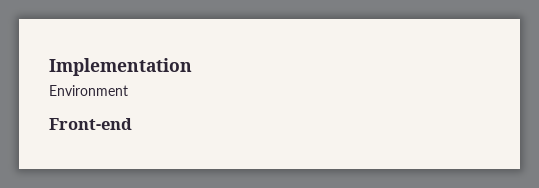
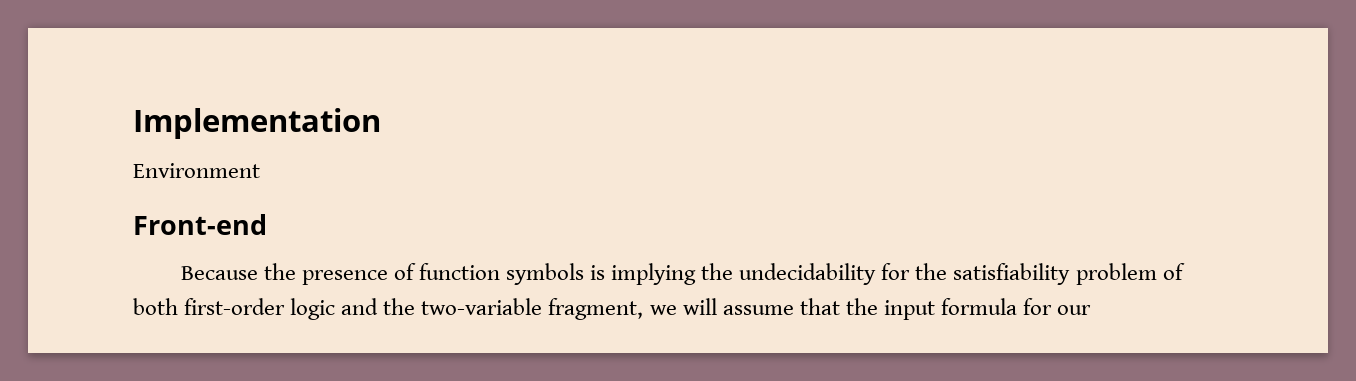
(132, 124) none -> [180,263,1185,285] [133,298,1092,320] // Because the presence of function symbols is implying the undecidability for the satisfiability problem of both first-order logic and the two-variable fragment, we will assume that the input formula for our

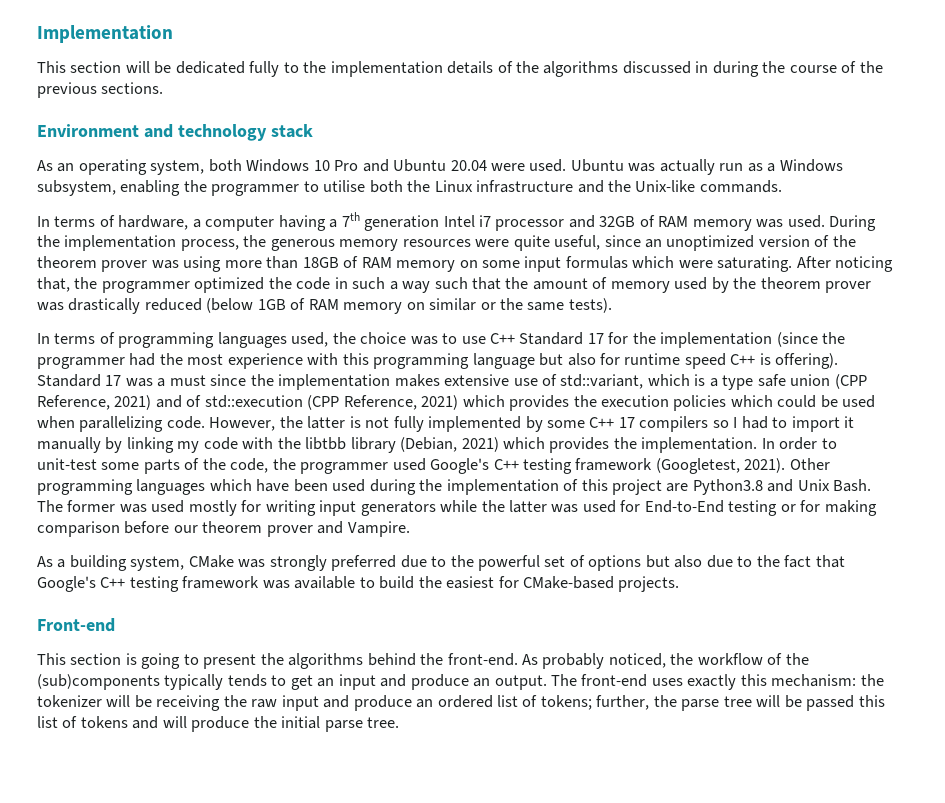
[133,163,260,178] [133,214,267,235] [180,263,1185,285] [133,298,1092,320] Environment // Front-end // Because the presence of function symbols is implying the undecidability for the satisfiability problem of both first-order logic and the two-variable fragment, we will assume that the input formula for our -> [37,61,883,77] [37,82,164,98] [37,124,313,141] [37,159,843,175] [37,180,782,196] [37,212,877,231] [37,235,856,251] [37,256,894,272] [37,277,872,293] [37,298,612,314] [37,332,846,348] [37,353,839,369] [37,374,867,390] [37,395,876,411] [37,416,855,432] [37,437,837,453] [37,458,830,474] [37,479,872,495] [37,500,877,516] [37,521,410,537] [37,555,845,571] [37,576,680,592] [37,618,115,632] [37,653,809,669] [37,674,884,690] [37,695,885,711] [37,716,400,732] This section will be dedicated fully to the implementation details of the algorithms discussed in during the course of the previous sections. // Environment and technology stack // As an operating system, both Windows 10 Pro and Ubuntu 20.04 were used. Ubuntu was actually run as a Windows subsystem, enabling the programmer to utilise both the Linux infrastructure and the Unix-like commands. // In terms of hardware, a computer having a 7th generation Intel i7 processor and 32GB of RAM memory was used. During the implementation process, the generous memory resources were quite useful, since an unoptimized version of the theorem prover was using more than 18GB of RAM memory on some input formulas which were saturating. After noticing that, the programmer optimized the code in such a way such that the amount of memory used by the theorem prover was drastically reduced (below 1GB of RAM memory on similar or the same tests). // In terms of programming languages used, the choice was to use C++ Standard 17 for the implementation (since the programmer had the most experience with this programming language but also for runtime speed C++ is offering). Standard 17 was a must since the implementation makes extensive use of std::variant, which is a type safe union (CPP Reference, 2021) and of std::execution (CPP Reference, 2021) which provides the execution policies which could be used when parallelizing code. However, the latter is not fully implemented by some C++ 17 compilers so I had to import it manually by linking my code with the libtbb library (Debian, 2021) which provides the implementation. In order to unit-test some parts of the code, the programmer used Google's C++ testing framework (Googletest, 2021). Other programming languages which have been used during the implementation of this project are Python3.8 and Unix Bash. The former was used mostly for writing input generators while the latter was used for End-to-End testing or for making comparison before our theorem prover and Vampire. // As a building system, CMake was strongly preferred due to the powerful set of options but also due to the fact that Google's C++ testing framework was available to build the easiest for CMake-based projects. // Front-end // This section is going to present the algorithms behind the front-end. As probably noticed, the workflow of the (sub)components typically tends to get an input and produce an output. The front-end uses exactly this mechanism: the tokenizer will be receiving the raw input and produce an ordered list of tokens; further, the parse tree will be passed this list of tokens and will produce the initial parse tree.

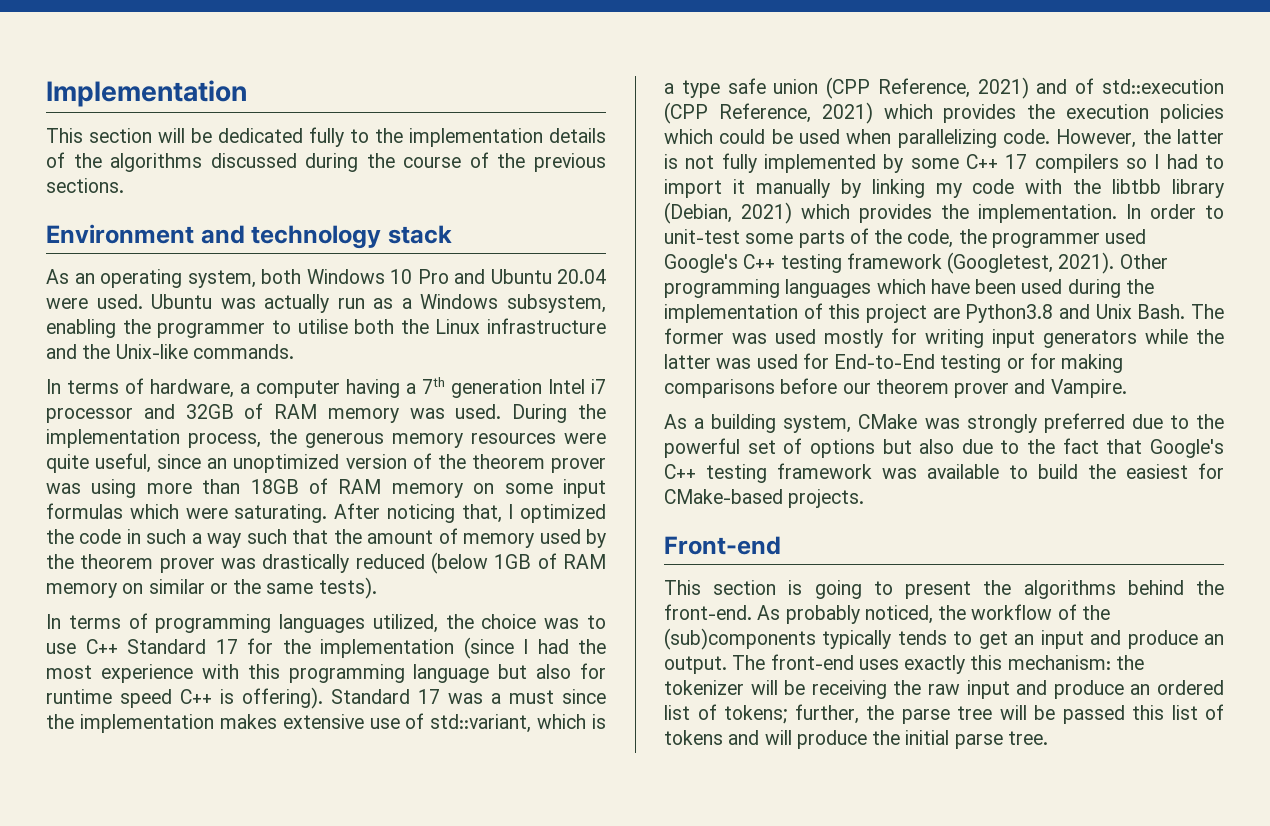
[695,61,709,73] in -> (297, 160) none
[74,277,190,293] the programmer -> [508,504,514,519] I
[291,332,329,347] used, -> [372,614,438,633] utilized,
[822,332,846,344] [37,357,125,369] the programmer -> [523,639,528,654] I
[37,521,120,537] comparison -> [664,379,775,398] comparisons

